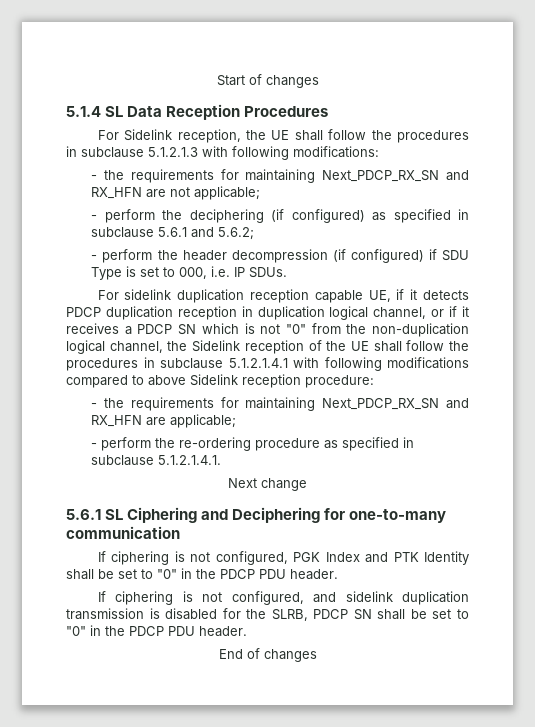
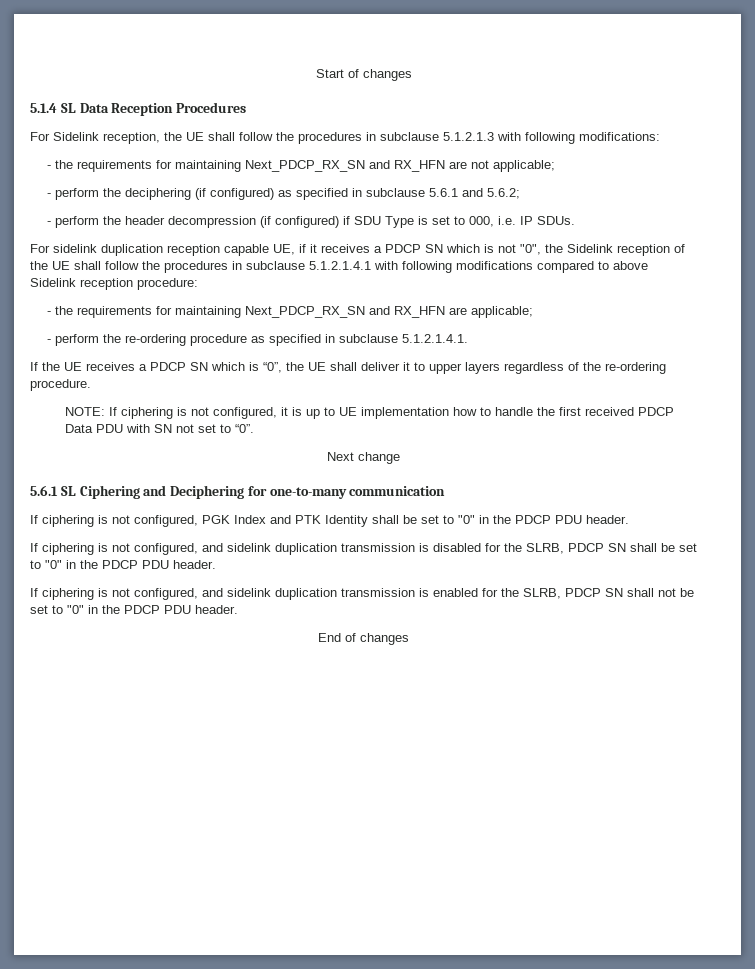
[422,290,469,300] [66,306,470,320] detects PDCP duplication reception in duplication logical channel, or if it -> (317, 248) none
[285,323,469,337] [66,340,163,354] "0" from the non-duplication logical channel, -> [520,244,541,255] "0",
(222, 460) none -> [30,362,666,374] [30,379,91,391] [64,407,674,419] [64,424,254,433] // If the UE receives a PDCP SN which is “0”, the UE shall deliver it to upper layers regardless of the re-ordering procedure. // NOTE: If ciphering is not configured, it is up to UE implementation how to handle the first received PDCP Data PDU with SN not set to “0”.
(247, 631) none -> [30,588,694,600] [30,605,238,614] // If ciphering is not configured, and sidelink duplication transmission is enabled for the SLRB, PDCP SN shall not be set to "0" in the PDCP PDU header.

